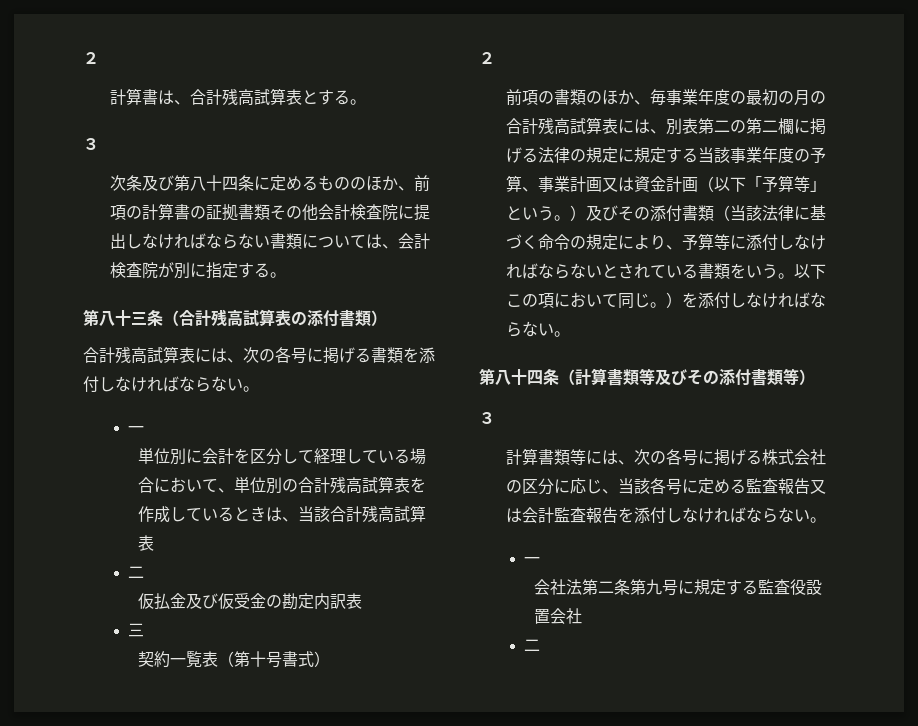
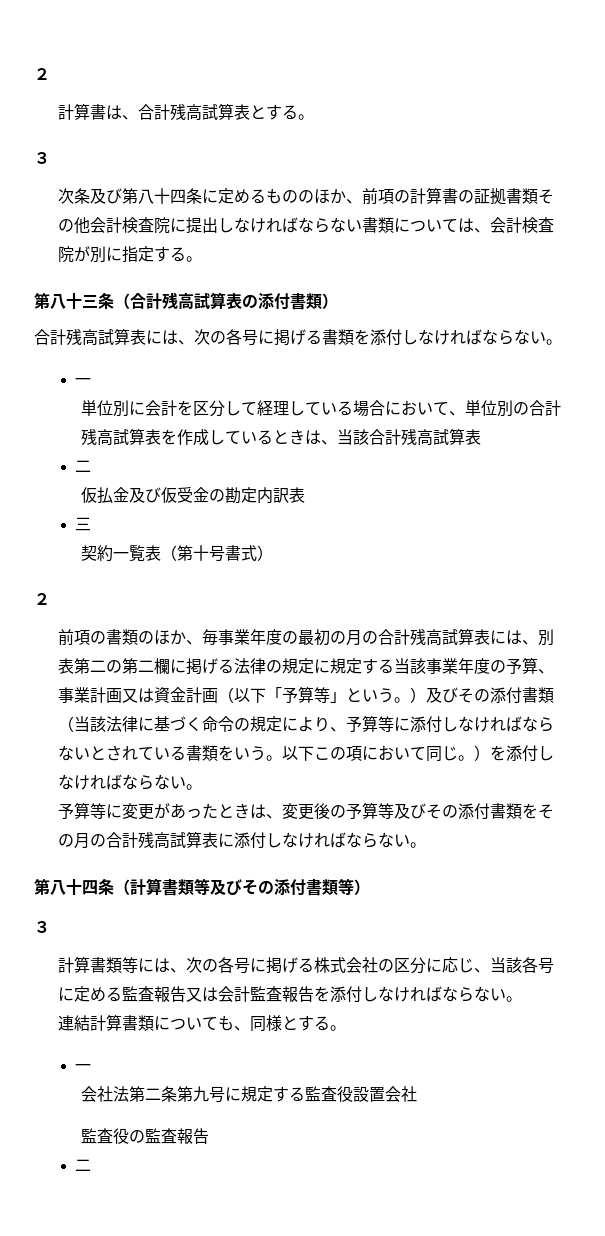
(571, 334) none -> [57,802,554,820] [57,831,426,849] // 予算等に変更があったときは、変更後の予算等及びその添付書類をその月の合計残高試算表に添付しなければならない。
(827, 520) none -> [57,1014,346,1032] // 連結計算書類についても、同様とする。
(582, 616) none -> [81,1128,210,1144] // 監査役の監査報告

